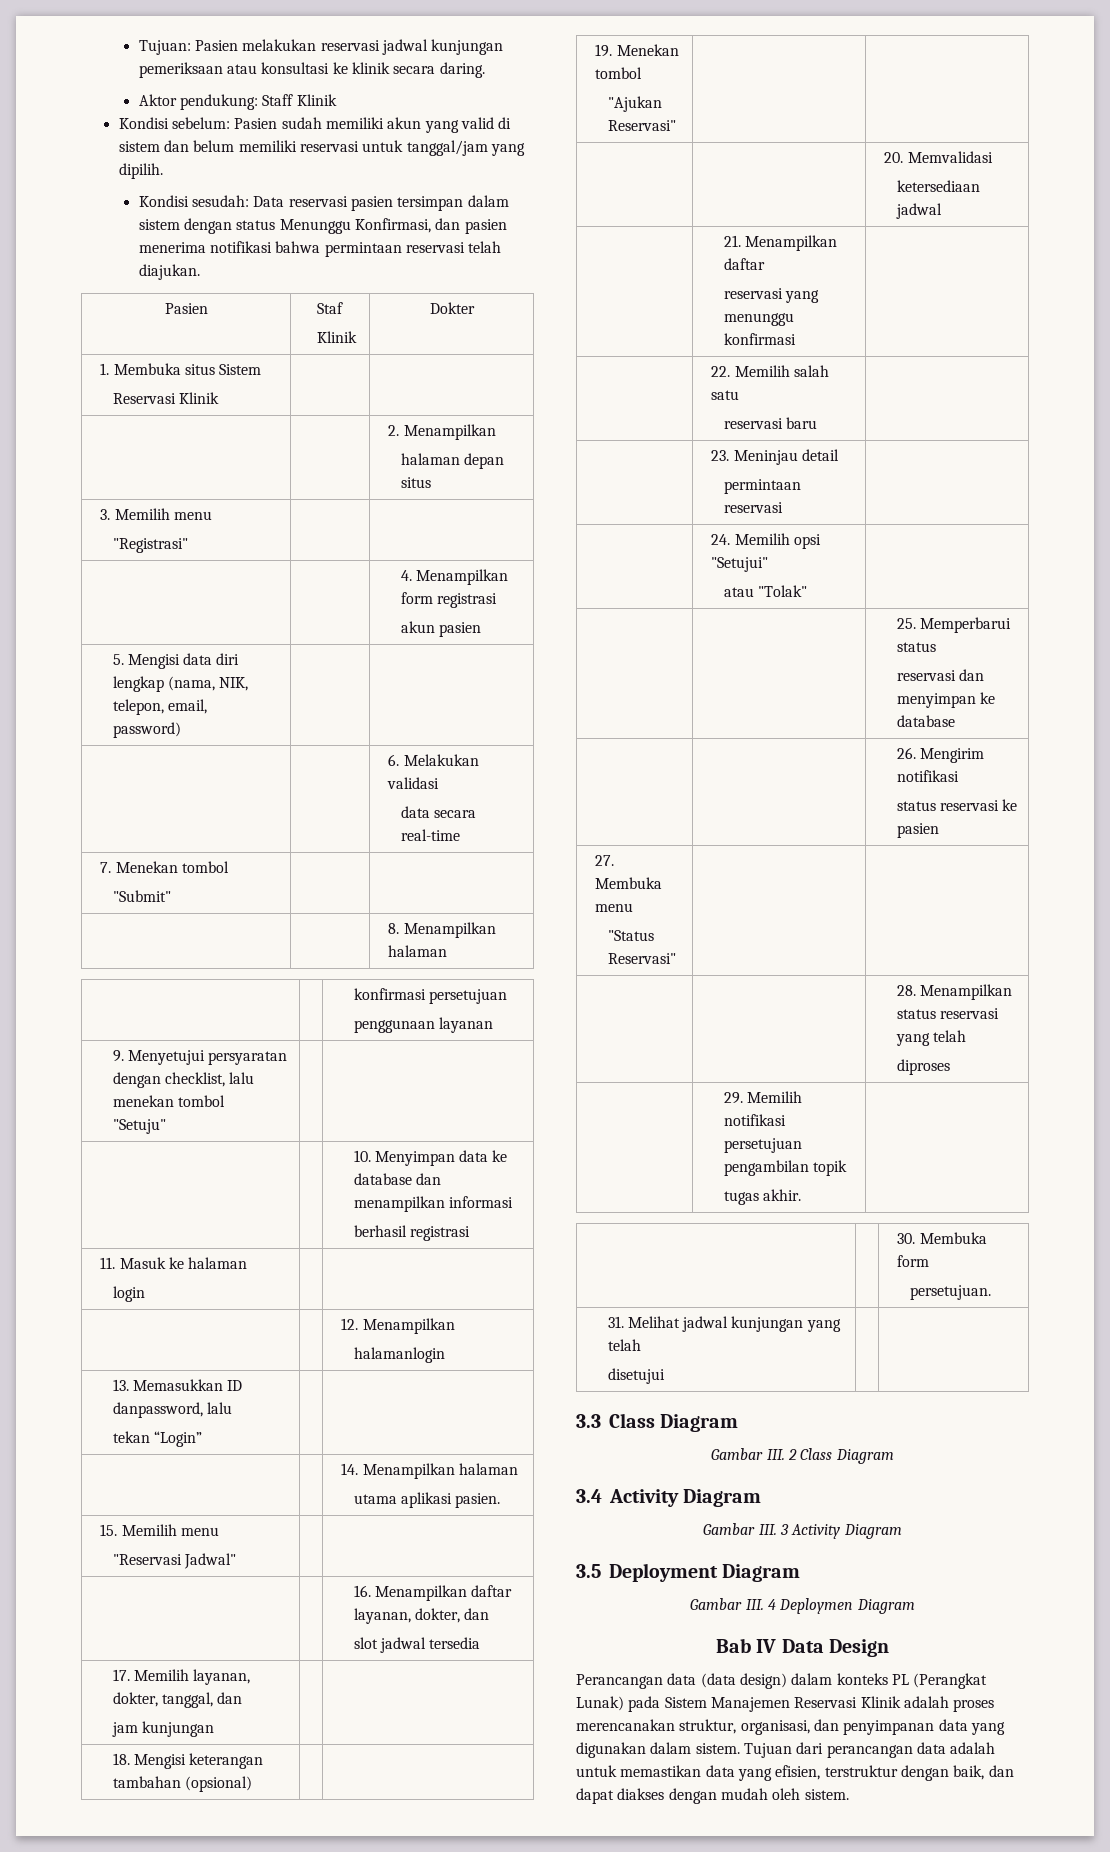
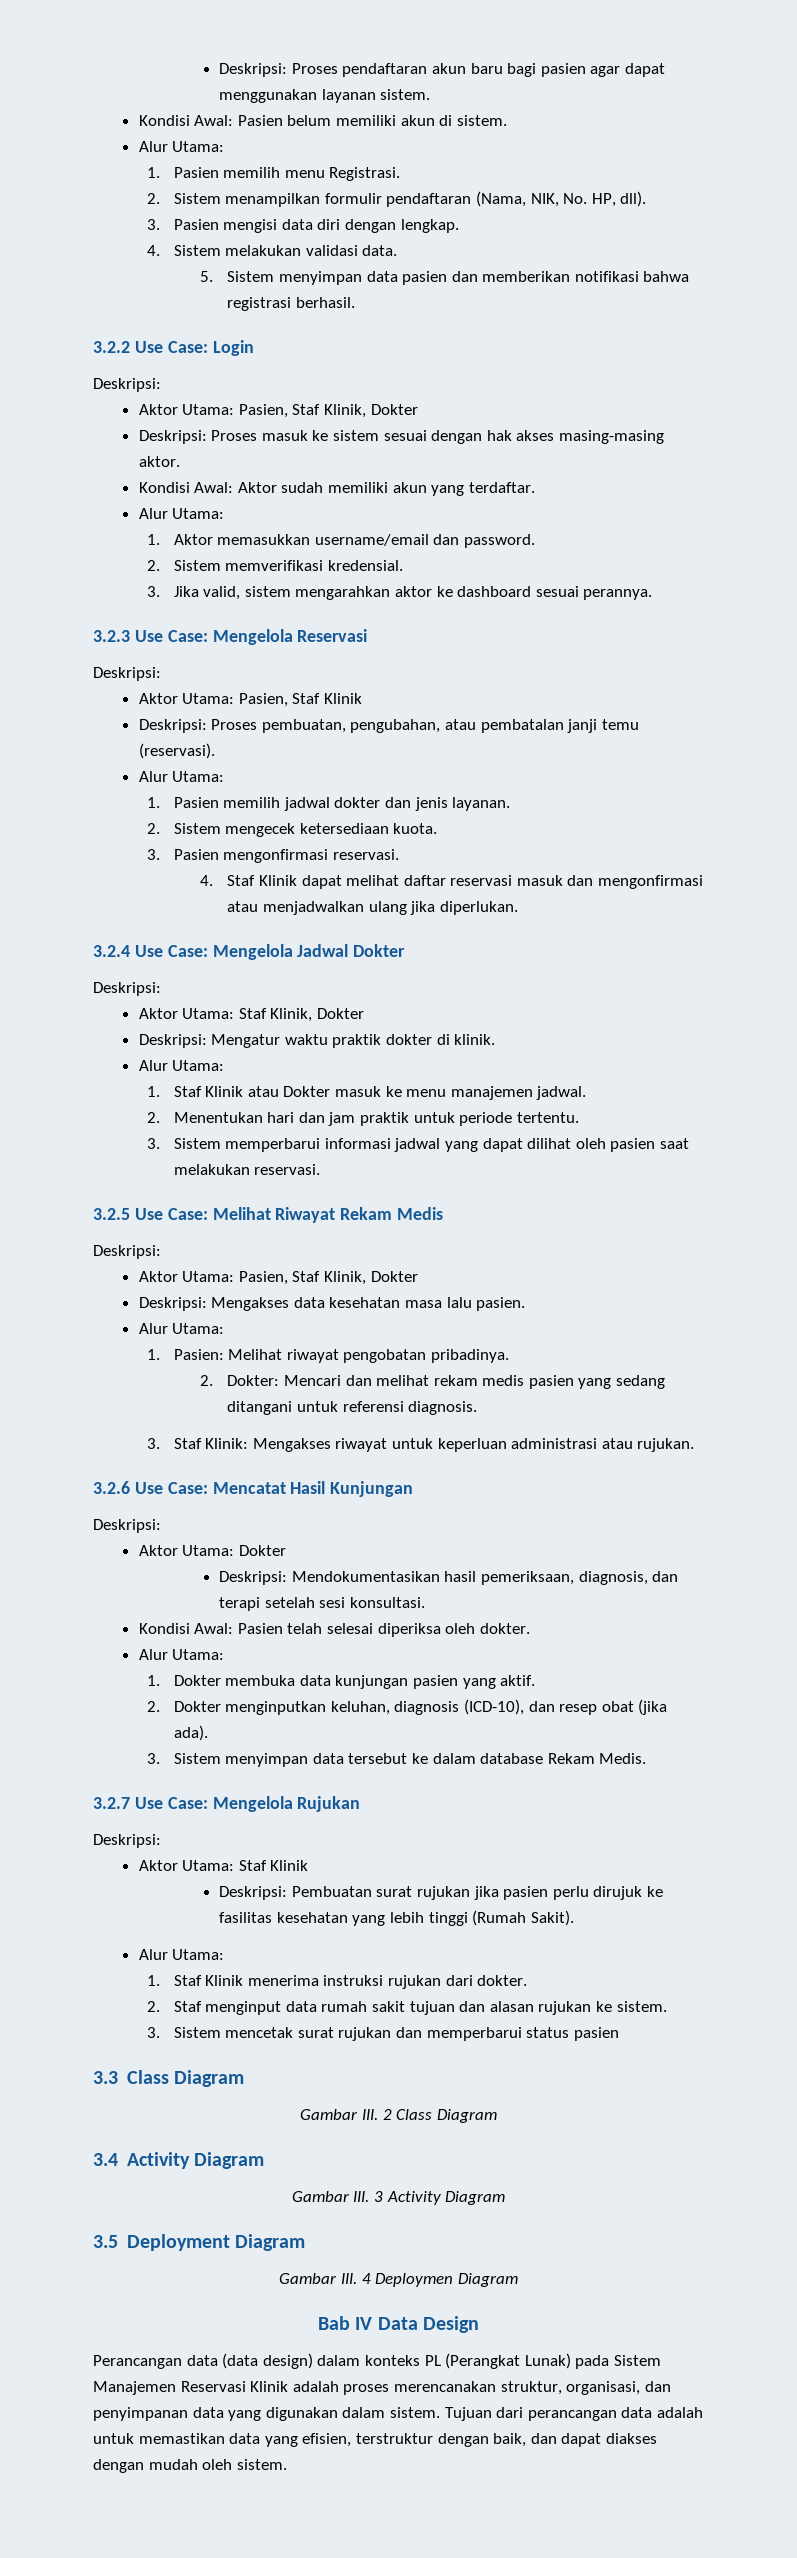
[138,39,504,55] [138,62,485,78] [138,94,337,110] [118,117,278,129] Tujuan: Pasien melakukan reservasi jadwal kunjungan pemeriksaan atau konsultasi ke klinik secara daring. // Aktor pendukung: Staff Klinik // Kondisi sebelum: Pasien -> [219,63,665,77] [219,89,431,103] [138,115,507,126] [138,141,225,152] [146,167,401,181] [146,191,647,207] [146,219,459,233] [146,245,398,256] [200,271,690,285] [227,297,355,311] [93,340,254,356] [93,378,161,392] [138,404,418,418] [138,430,664,444] [138,456,180,467] [138,482,277,493] Deskripsi: Proses pendaftaran akun baru bagi pasien agar dapat menggunakan layanan sistem. // Kondisi Awal: Pasien belum memiliki akun di sistem. // Alur Utama: // 1. Pasien memilih menu Registrasi. // 2. Sistem menampilkan formulir pendaftaran (Nama, NIK, No. HP, dll). // 3. Pasien mengisi data diri dengan lengkap. // 4. Sistem melakukan validasi data. // 5. Sistem menyimpan data pasien dan memberikan notifikasi bahwa registrasi berhasil. // 3.2.2 Use Case: Login // Deskripsi: // Aktor Utama: Pasien, Staf Klinik, Dokter // Deskripsi: Proses masuk ke sistem sesuai dengan hak akses masing-masing aktor. // Kondisi Awal: Aktor
[460,117,512,129] [118,140,525,156] [118,163,163,179] [138,195,509,211] [138,218,507,234] [138,241,502,257] [138,264,200,280] [164,303,208,314] [316,302,343,314] [316,331,357,343] [429,302,475,314] [100,363,262,375] [112,392,219,404] [388,424,496,440] [400,453,504,469] [400,477,431,488] [100,508,213,520] [112,538,188,553] [400,569,508,585] [400,592,497,608] [400,621,481,637] [112,653,240,669] [112,676,249,692] [112,699,207,715] [112,722,181,738] [388,754,479,766] [387,777,440,789] [400,806,476,818] [400,829,460,841] [100,861,230,873] [112,890,171,902] [388,922,496,938] [388,945,448,957] [353,988,507,1004] [353,1017,493,1033] [112,1050,288,1065] [112,1072,255,1088] [112,1095,225,1107] [112,1119,166,1134] [353,1150,508,1166] [353,1173,441,1185] [353,1196,513,1212] [353,1225,470,1241] [100,1257,248,1269] [112,1286,145,1302] [341,1318,455,1334] [353,1347,445,1363] [112,1379,243,1391] [112,1402,232,1418] [112,1431,202,1447] [341,1463,519,1479] [353,1492,501,1508] [100,1524,220,1536] [112,1553,236,1569] [353,1585,513,1601] [353,1608,490,1624] [353,1637,481,1653] [112,1669,251,1685] [112,1692,243,1708] [111,1721,214,1737] [112,1753,264,1769] [112,1776,252,1792] [595,44,679,57] [595,67,643,79] [607,96,662,112] [607,120,676,131] [884,151,993,163] [896,180,980,192] [895,203,942,219] [723,235,837,251] [723,258,765,270] [723,288,819,303] [723,313,794,326] [723,333,796,345] [711,365,830,377] [711,390,740,400] [723,417,817,429] [711,449,840,465] [723,479,801,494] [723,502,783,513] [711,533,822,549] [711,557,769,572] [723,585,807,597] [896,617,1011,633] [896,642,936,652] [896,669,984,681] [896,692,995,708] [896,715,955,727] [896,747,984,763] [896,770,959,782] [896,799,1018,811] [896,823,939,838] [595,855,615,866] [595,877,663,889] [595,903,634,912] [607,930,654,941] [607,953,676,964] [896,984,1012,1000] [896,1008,999,1019] [895,1030,966,1046] [896,1059,950,1075] [723,1091,802,1104] [723,1114,786,1126] [723,1138,802,1153] [723,1160,847,1176] [723,1189,801,1205] [897,1232,987,1244] [897,1255,930,1267] [909,1285,991,1300] [607,1316,841,1332] [607,1339,641,1351] [607,1368,665,1384] valid di sistem dan belum memiliki reservasi untuk tanggal/jam yang dipilih. // Kondisi sesudah: Data reservasi pasien tersimpan dalam sistem dengan status Menunggu Konfirmasi, dan pasien menerima notifikasi bahwa permintaan reservasi telah diajukan. // Pasien | Staf // Klinik | Dokter // 1. Membuka situs Sistem // Reservasi Klinik | | // | | 2. Menampilkan // halaman depan situs // 3. Memilih menu // "Registrasi" | | // | | 4. Menampilkan form registrasi // akun pasien // 5. Mengisi data diri lengkap (nama, NIK, telepon, email, // password) | | // | | 6. Melakukan validasi // data secara real-time // 7. Menekan tombol // "Submit" | | // | | 8. Menampilkan halaman // | | konfirmasi persetujuan // penggunaan layanan // 9. Menyetujui persyaratan dengan checklist, lalu menekan tombol // "Setuju" | | // | | 10. Menyimpan data ke database dan menampilkan informasi // berhasil registrasi // 11. Masuk ke halaman // login | | // | | 12. Menampilkan // halamanlogin // 13. Memasukkan ID danpassword, lalu // tekan “Login” | | // | | 14. Menampilkan halaman // utama aplikasi pasien. // 15. Memilih menu // "Reservasi Jadwal" | | // | | 16. Menampilkan daftar layanan, dokter, dan // slot jadwal tersedia // 17. Memilih layanan, dokter, tanggal, dan // jam kunjungan | | // 18. Mengisi keterangan tambahan (opsional) | | // 19. Menekan tombol // "Ajukan Reservasi" | | // | | 20. Memvalidasi // ketersediaan jadwal // | 21. Menampilkan daftar // reservasi yang menunggu konfirmasi | // | 22. Memilih salah satu // reservasi baru | // | 23. Meninjau detail // permintaan reservasi | // | 24. Memilih opsi "Setujui" // atau "Tolak" | // | | 25. Memperbarui status // reservasi dan menyimpan ke database // | | 26. Mengirim notifikasi // status reservasi ke pasien // 27. Membuka menu // "Status Reservasi" | | // | | 28. Menampilkan status reservasi yang telah // diproses // | 29. Memilih notifikasi persetujuan pengambilan topik // tugas akhir. | // | | 30. Membuka form // persetujuan. // 31. Melihat jadwal kunjungan yang telah // disetujui | | -> [468,482,535,493] [138,508,225,519] [146,534,535,548] [146,560,403,571] [146,586,653,600] [93,629,368,645] [93,667,161,681] [138,693,362,707] [138,719,639,733] [138,743,215,759] [138,771,225,782] [146,797,511,811] [146,823,438,837] [146,849,399,863] [200,875,704,889] [227,901,518,915] [93,944,406,960] [93,982,161,996] [138,1008,364,1022] [138,1034,496,1048] [138,1060,225,1071] [146,1086,587,1100] [146,1112,579,1126] [146,1138,689,1152] [173,1164,321,1175] [93,1207,444,1223] [93,1245,161,1259] [138,1271,418,1285] [138,1297,526,1311] [138,1323,225,1334] [146,1349,509,1363] [200,1375,666,1389] [227,1401,478,1415] [146,1438,695,1452] [93,1481,414,1497] [93,1519,161,1533] [138,1545,286,1556] [219,1571,679,1585] [219,1597,425,1611] [138,1623,530,1637] [138,1649,225,1660] [146,1675,536,1689] [146,1699,668,1715] [173,1725,208,1741] [146,1753,647,1767] [93,1796,361,1812] [93,1834,161,1848] [138,1860,309,1871] [219,1886,663,1900] [219,1910,574,1926] [138,1949,225,1960] [146,1975,528,1989] [146,2001,667,2015] [146,2027,619,2041] terdaftar. // Alur Utama: // 1. Aktor memasukkan username/email dan password. // 2. Sistem memverifikasi kredensial. // 3. Jika valid, sistem mengarahkan aktor ke dashboard sesuai perannya. // 3.2.3 Use Case: Mengelola Reservasi // Deskripsi: // Aktor Utama: Pasien, Staf Klinik // Deskripsi: Proses pembuatan, pengubahan, atau pembatalan janji temu (reservasi). // Alur Utama: // 1. Pasien memilih jadwal dokter dan jenis layanan. // 2. Sistem mengecek ketersediaan kuota. // 3. Pasien mengonfirmasi reservasi. // 4. Staf Klinik dapat melihat daftar reservasi masuk dan mengonfirmasi atau menjadwalkan ulang jika diperlukan. // 3.2.4 Use Case: Mengelola Jadwal Dokter // Deskripsi: // Aktor Utama: Staf Klinik, Dokter // Deskripsi: Mengatur waktu praktik dokter di klinik. // Alur Utama: // 1. Staf Klinik atau Dokter masuk ke menu manajemen jadwal. // 2. Menentukan hari dan jam praktik untuk periode tertentu. // 3. Sistem memperbarui informasi jadwal yang dapat dilihat oleh pasien saat melakukan reservasi. // 3.2.5 Use Case: Melihat Riwayat Rekam Medis // Deskripsi: // Aktor Utama: Pasien, Staf Klinik, Dokter // Deskripsi: Mengakses data kesehatan masa lalu pasien. // Alur Utama: // 1. Pasien: Melihat riwayat pengobatan pribadinya. // 2. Dokter: Mencari dan melihat rekam medis pasien yang sedang ditangani untuk referensi diagnosis. // 3. Staf Klinik: Mengakses riwayat untuk keperluan administrasi atau rujukan. // 3.2.6 Use Case: Mencatat Hasil Kunjungan // Deskripsi: // Aktor Utama: Dokter // Deskripsi: Mendokumentasikan hasil pemeriksaan, diagnosis, dan terapi setelah sesi konsultasi. // Kondisi Awal: Pasien telah selesai diperiksa oleh dokter. // Alur Utama: // 1. Dokter membuka data kunjungan pasien yang aktif. // 2. Dokter menginputkan keluhan, diagnosis (ICD-10), dan resep obat (jika ada). // 3. Sistem menyimpan data tersebut ke dalam database Rekam Medis. // 3.2.7 Use Case: Mengelola Rujukan // Deskripsi: // Aktor Utama: Staf Klinik // Deskripsi: Pembuatan surat rujukan jika pasien perlu dirujuk ke fasilitas kesehatan yang lebih tinggi (Rumah Sakit). // Alur Utama: // 1. Staf Klinik menerima instruksi rujukan dari dokter. // 2. Staf menginput data rumah sakit tujuan dan alasan rujukan ke sistem. // 3. Sistem mencetak surat rujukan dan memperbarui status pasien

